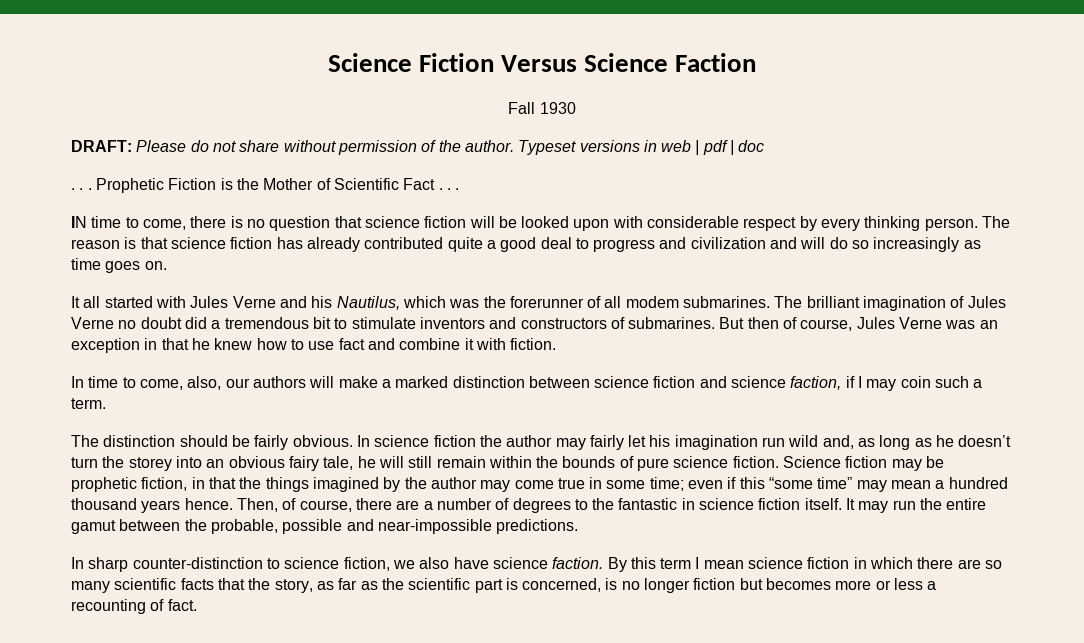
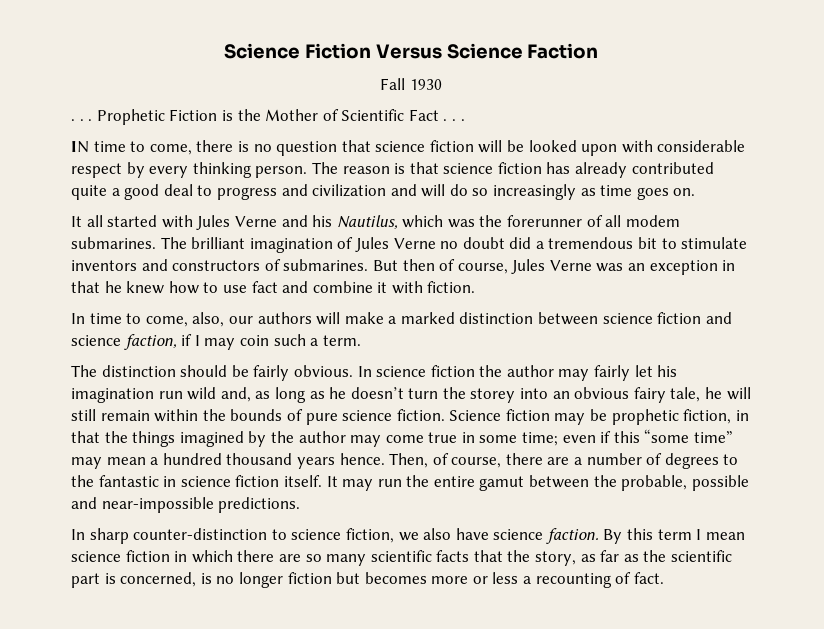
[71,140,765,155] // DRAFT: Please do not share without permission of the author. Typeset versions in web | pdf | doc -> (442, 84) none

